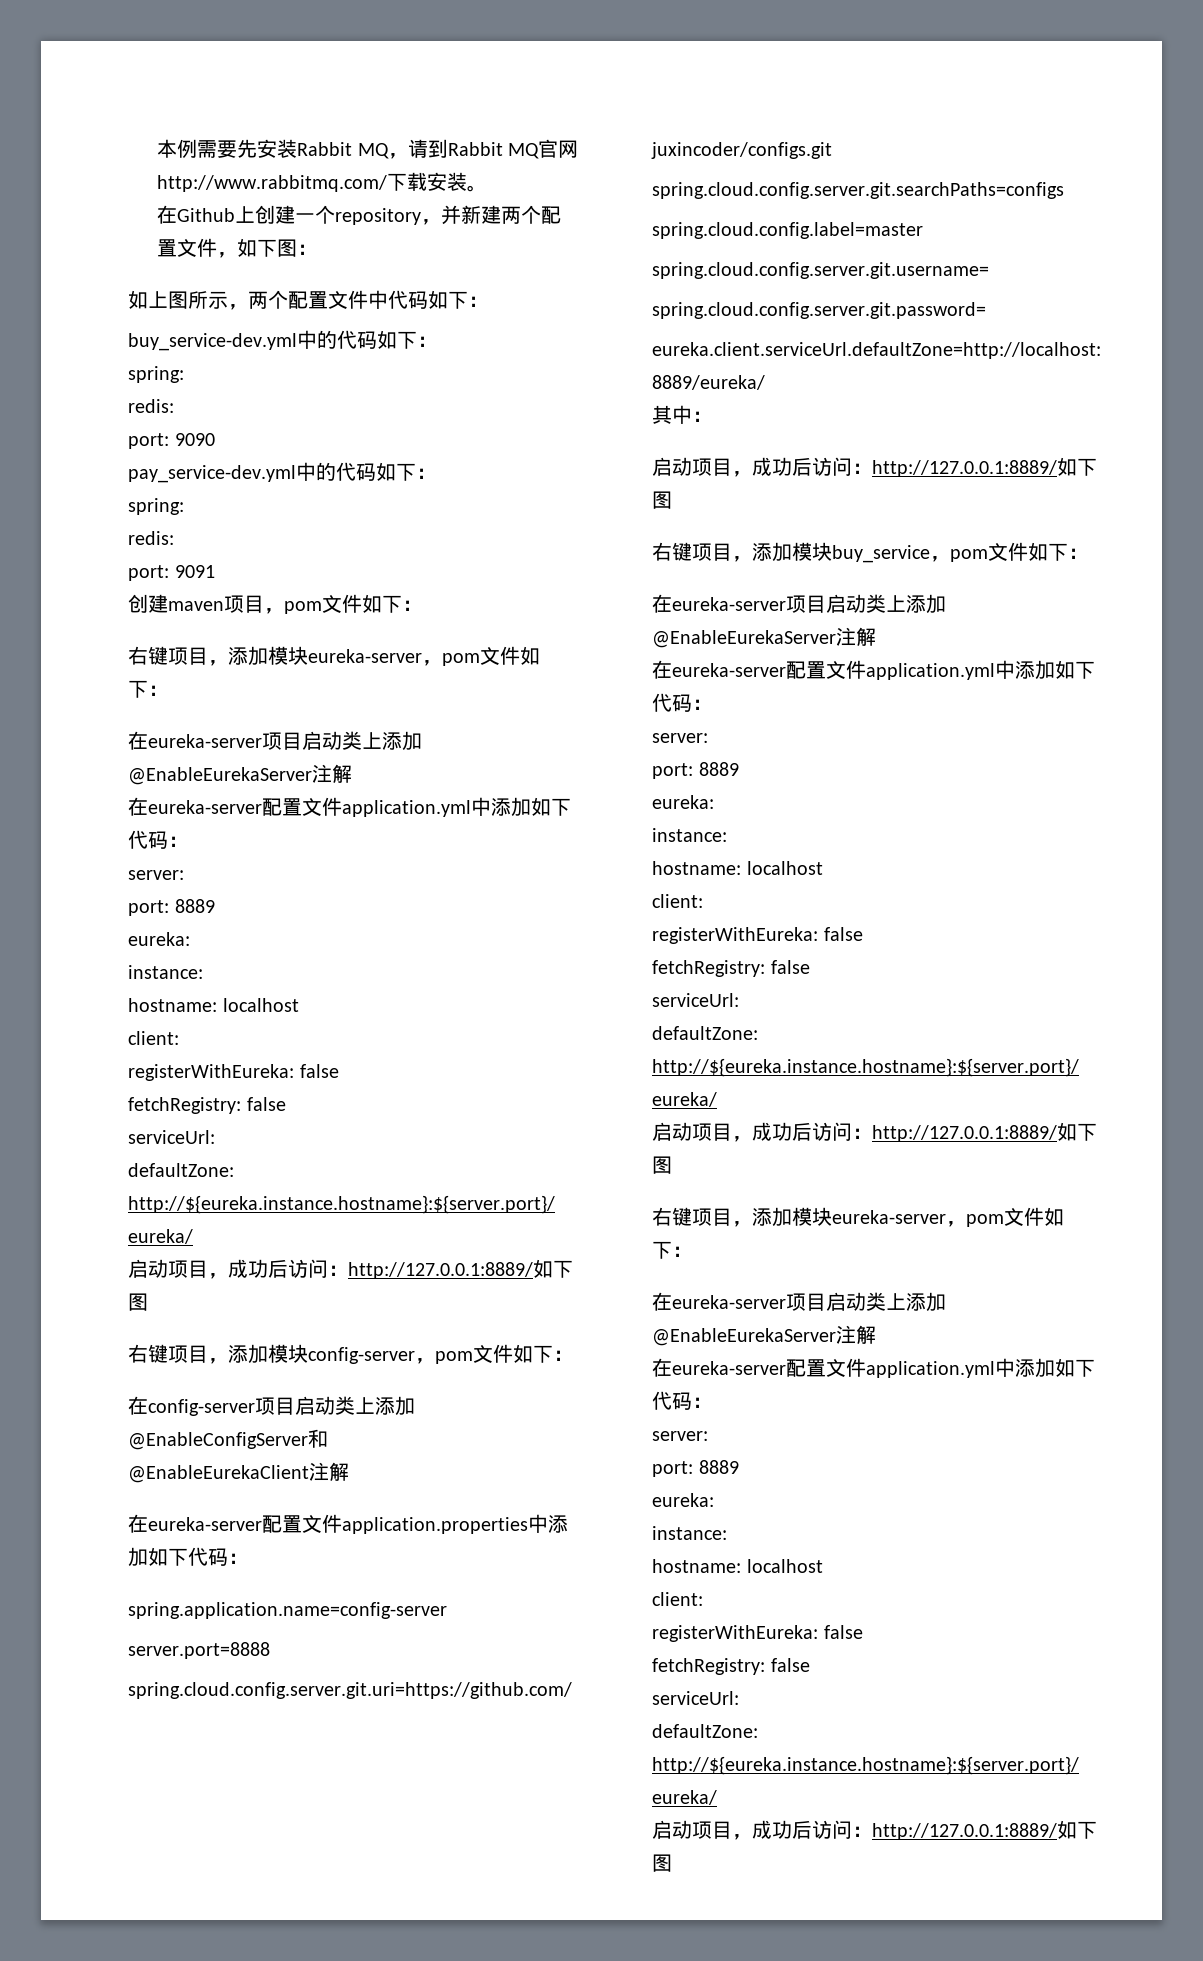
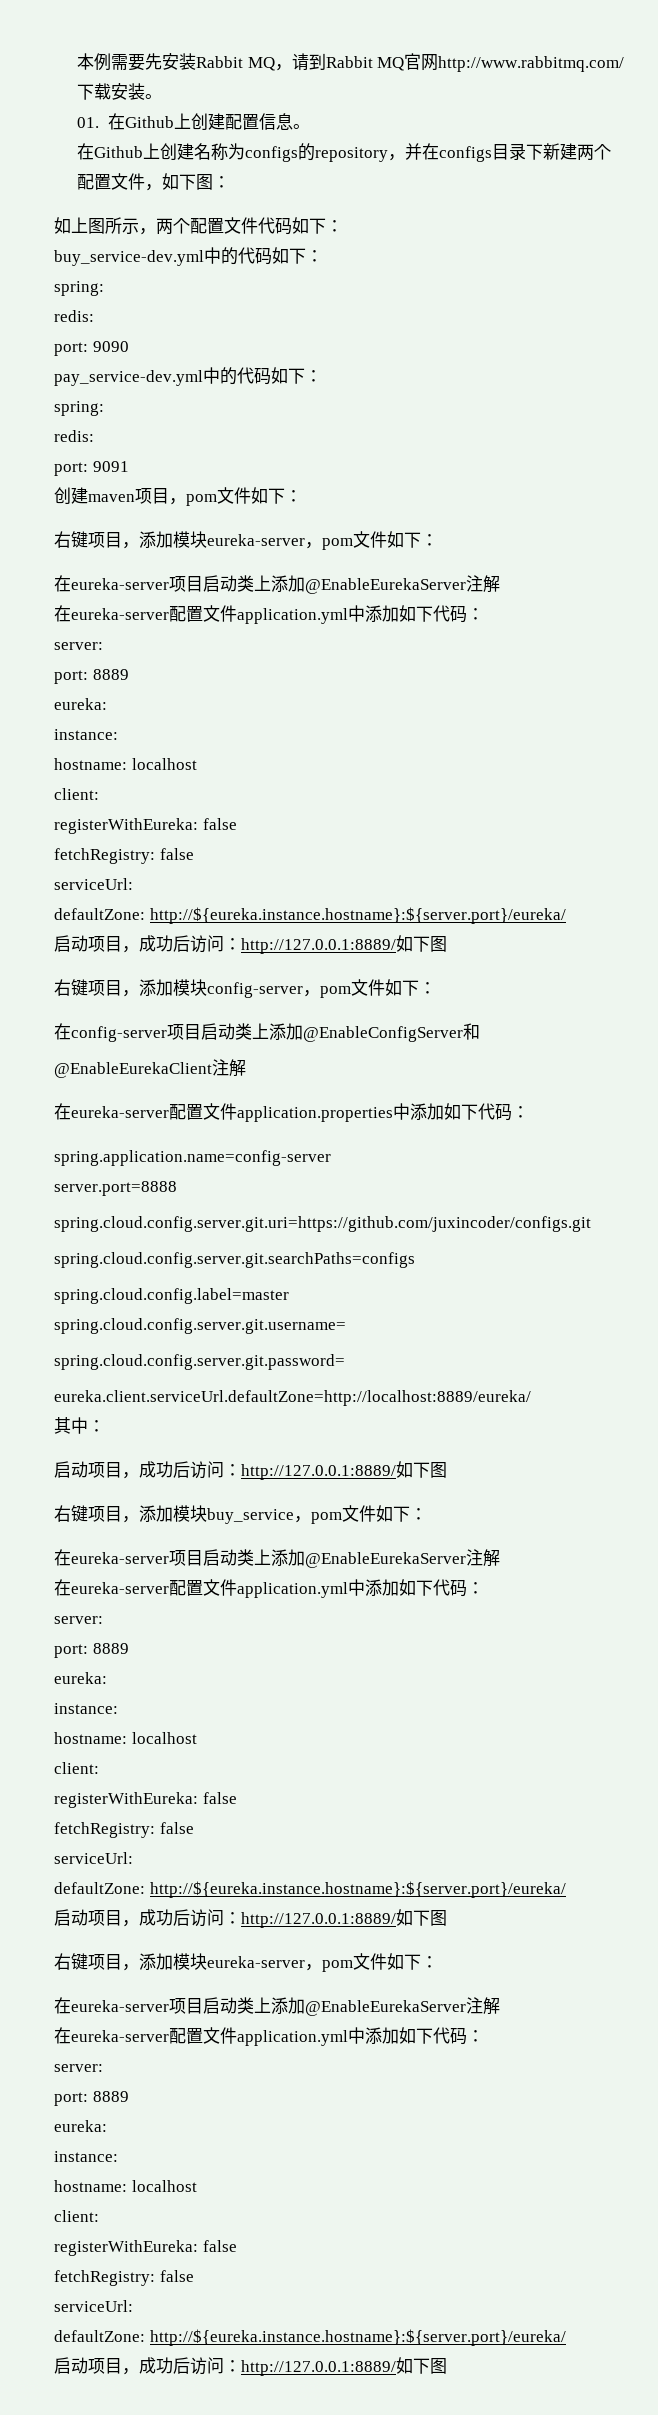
[157,205,462,225] 在Github上创建一个repository，并 -> [77,113,310,131] [77,143,544,162] 01.在Github上创建配置信息。 // 在Github上创建名称为configs的repository，并在configs目录下
[368,290,389,309] 中 -> (259, 225) none

